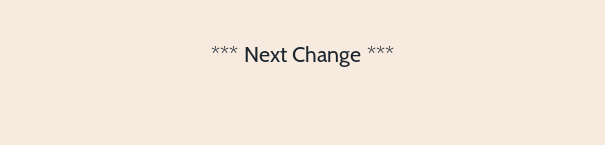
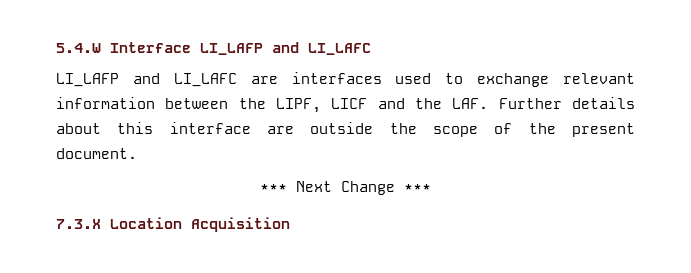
(210, 54) none -> [56,42,371,55] [56,72,635,87] [56,97,635,113] [56,122,635,137] [56,148,137,159] 5.4.W Interface LI_LAFP and LI_LAFC // LI_LAFP and LI_LAFC are interfaces used to exchange relevant information between the LIPF, LICF and the LAF. Further details about this interface are outside the scope of the present document. //
(395, 54) none -> [56,217,290,232] // 7.3.X Location Acquisition

